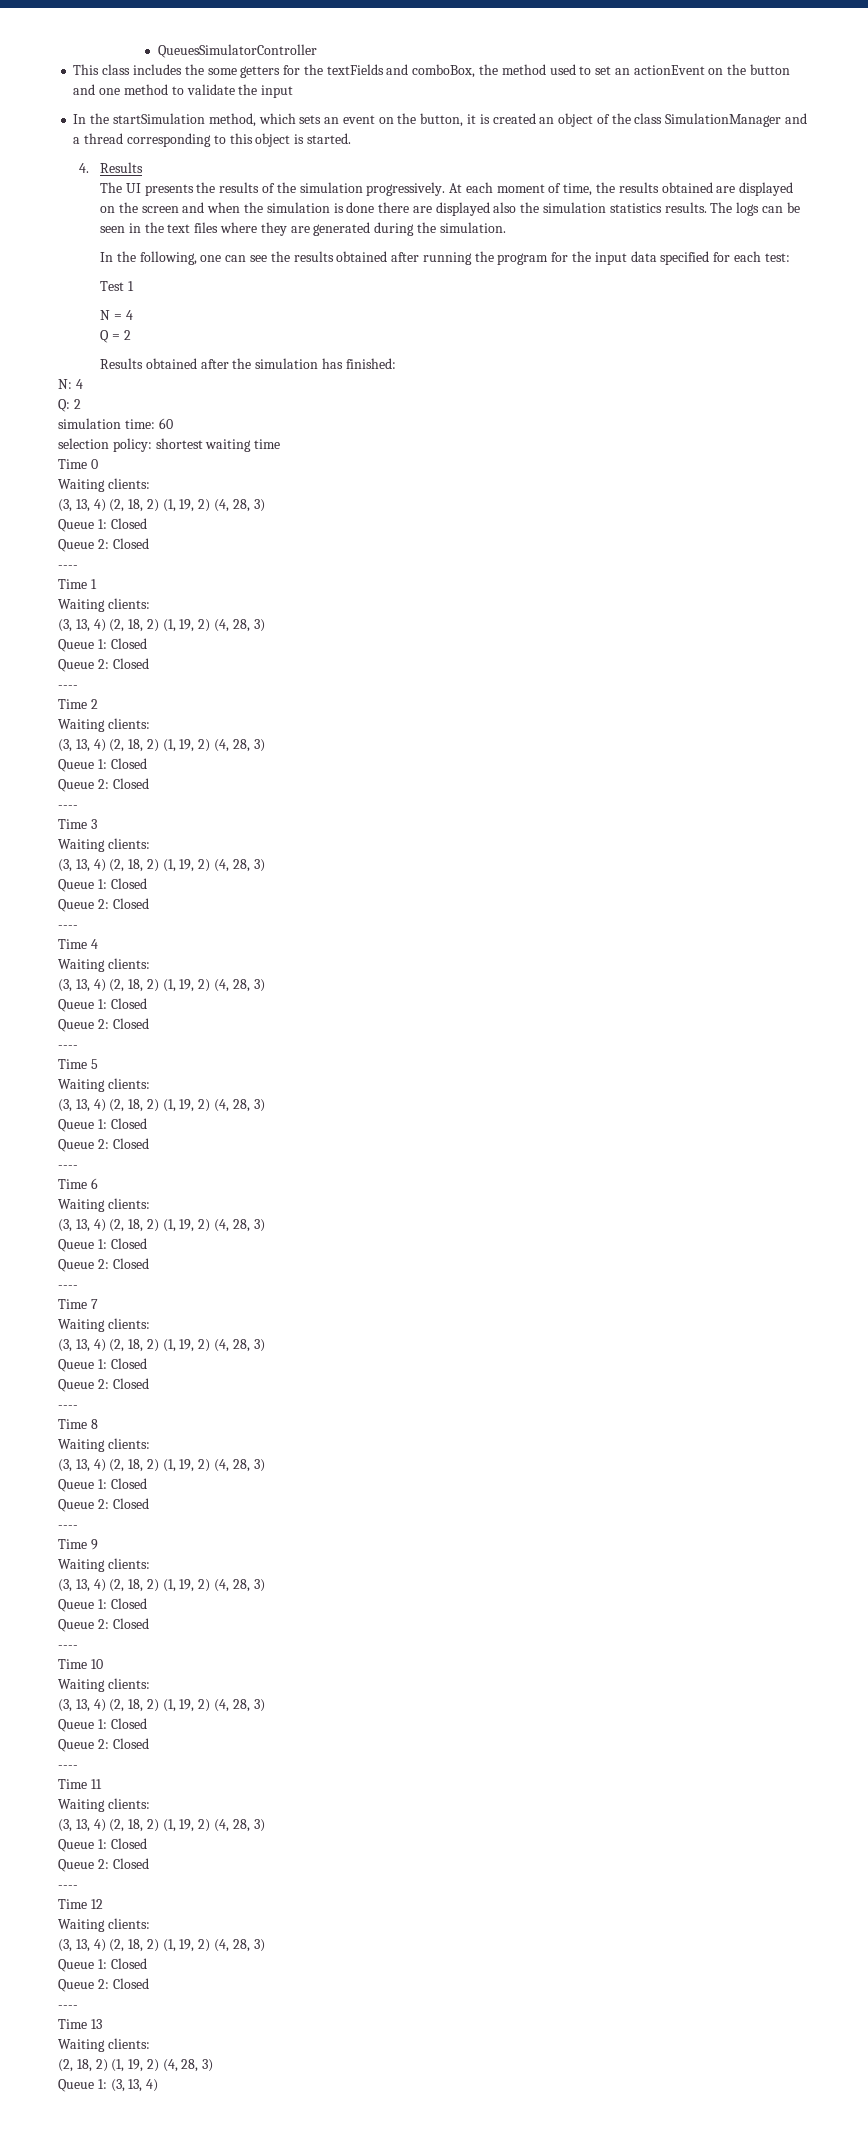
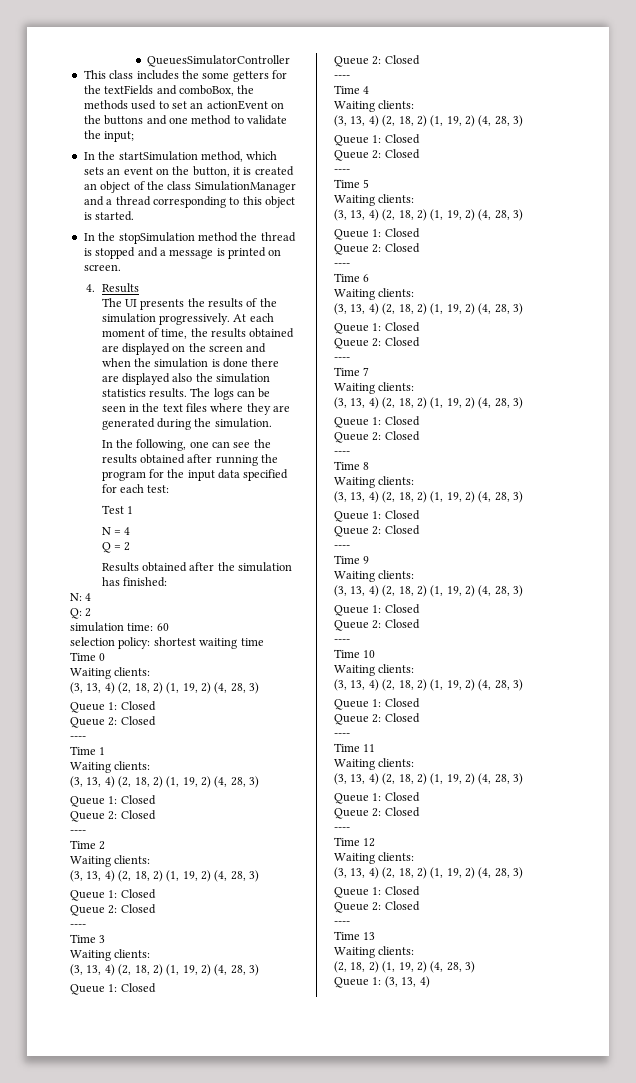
[501,64,546,75] method -> [83,100,128,110] methods
[749,64,790,75] button -> [104,115,144,125] buttons
[261,85,294,98] input -> [104,131,135,142] input;
(351, 138) none -> [83,232,296,244] [83,247,282,259] [83,264,121,271] // In the stopSimulation method the thread is stopped and a message is printed on screen.

